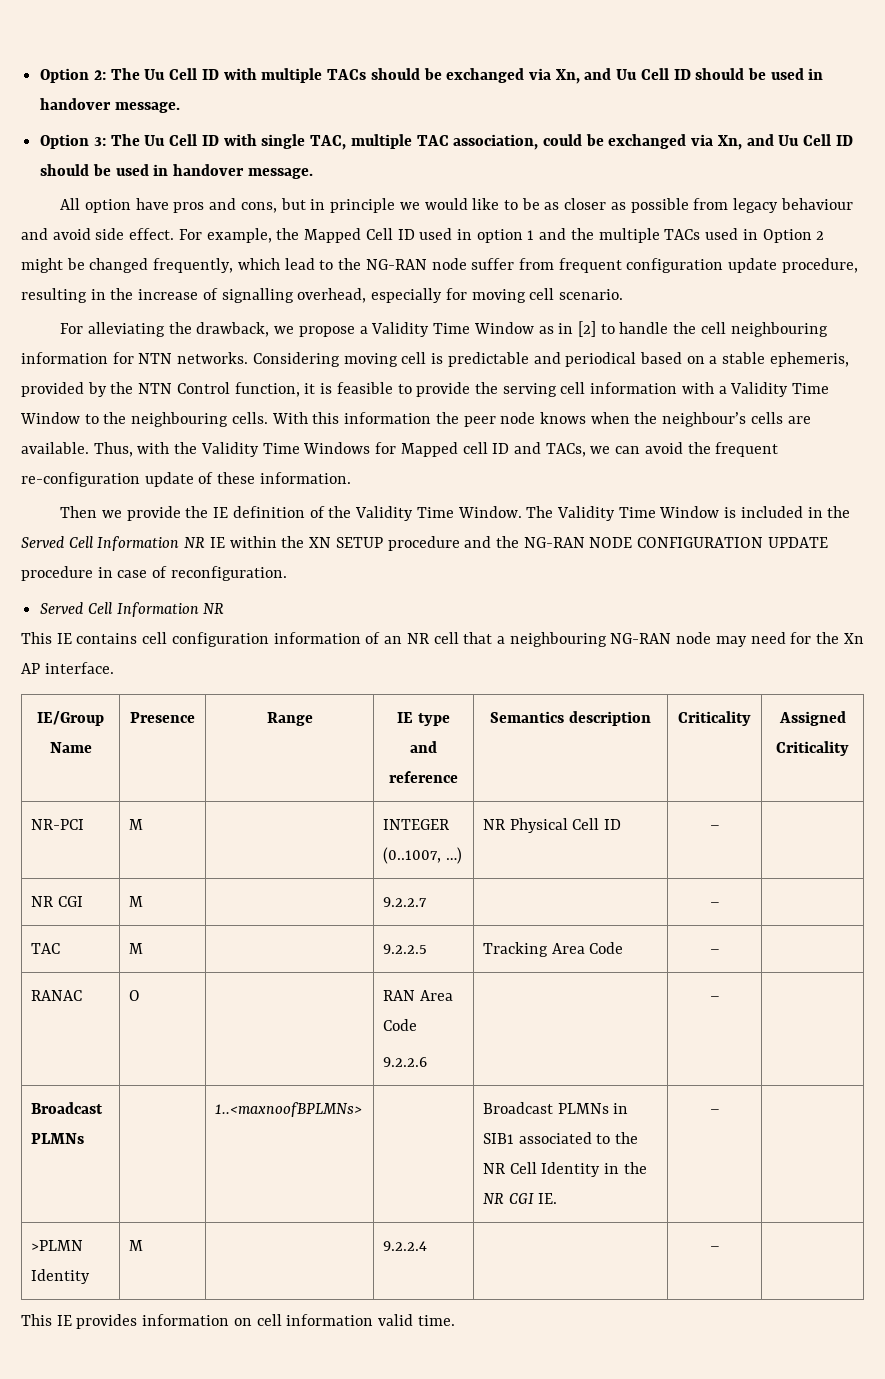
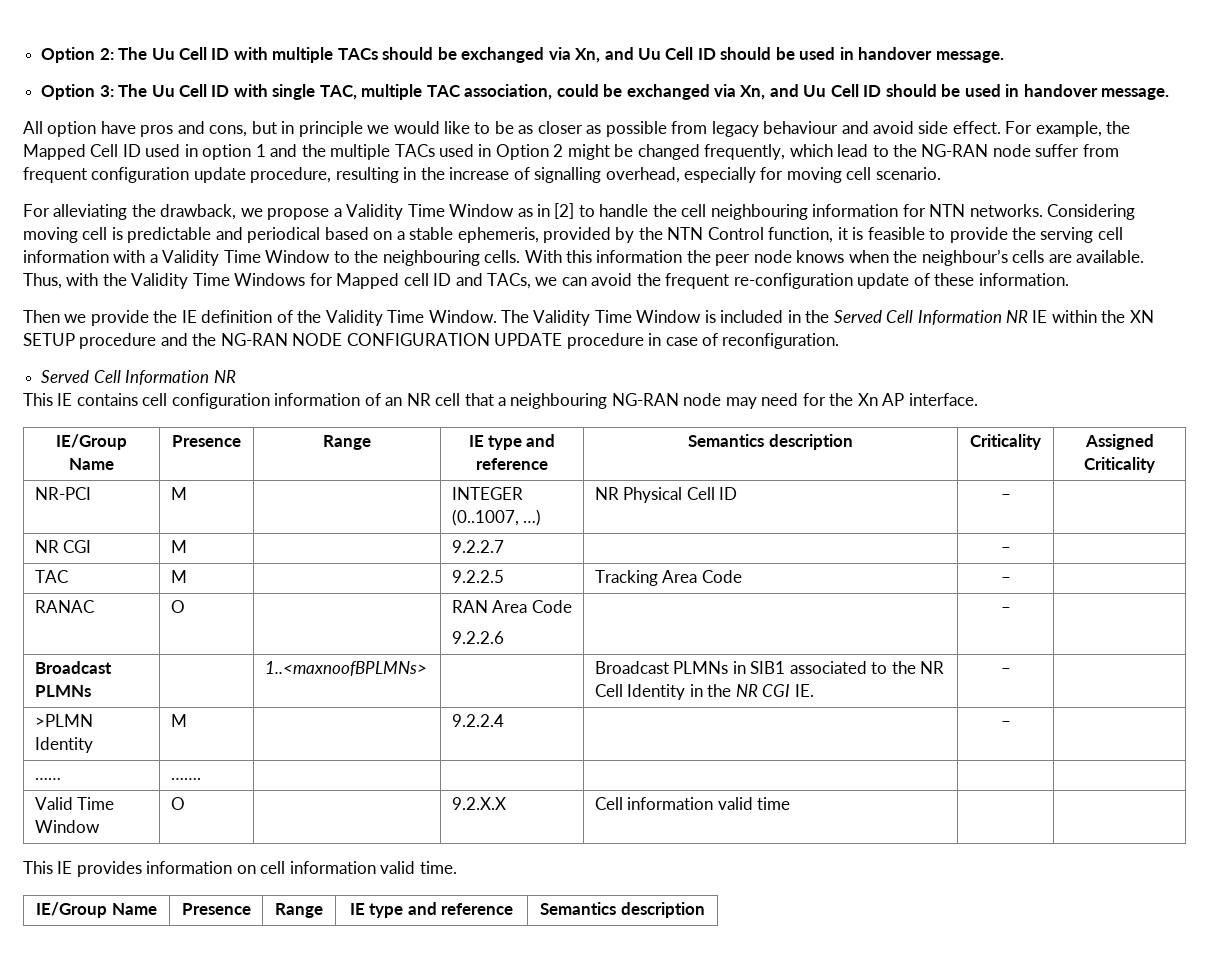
(720, 1248) none -> [34,778,61,780] [170,778,201,780] [34,797,115,810] [34,820,100,833] [170,797,185,810] [451,797,506,810] [594,797,791,810] // …… | ……. | | | | | // Valid Time Window | O | | 9.2.X.X | Cell information valid time | |
(455, 1320) none -> [36,902,157,918] [181,903,251,915] [275,903,323,918] [349,902,514,918] [540,902,705,918] // IE/Group Name | Presence | Range | IE type and reference | Semantics description

